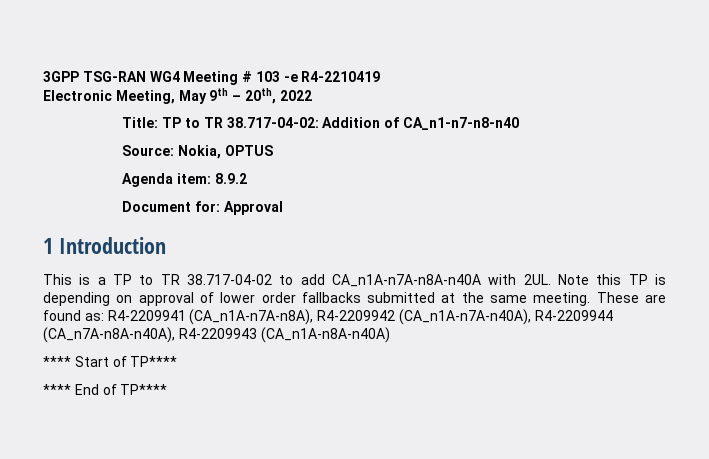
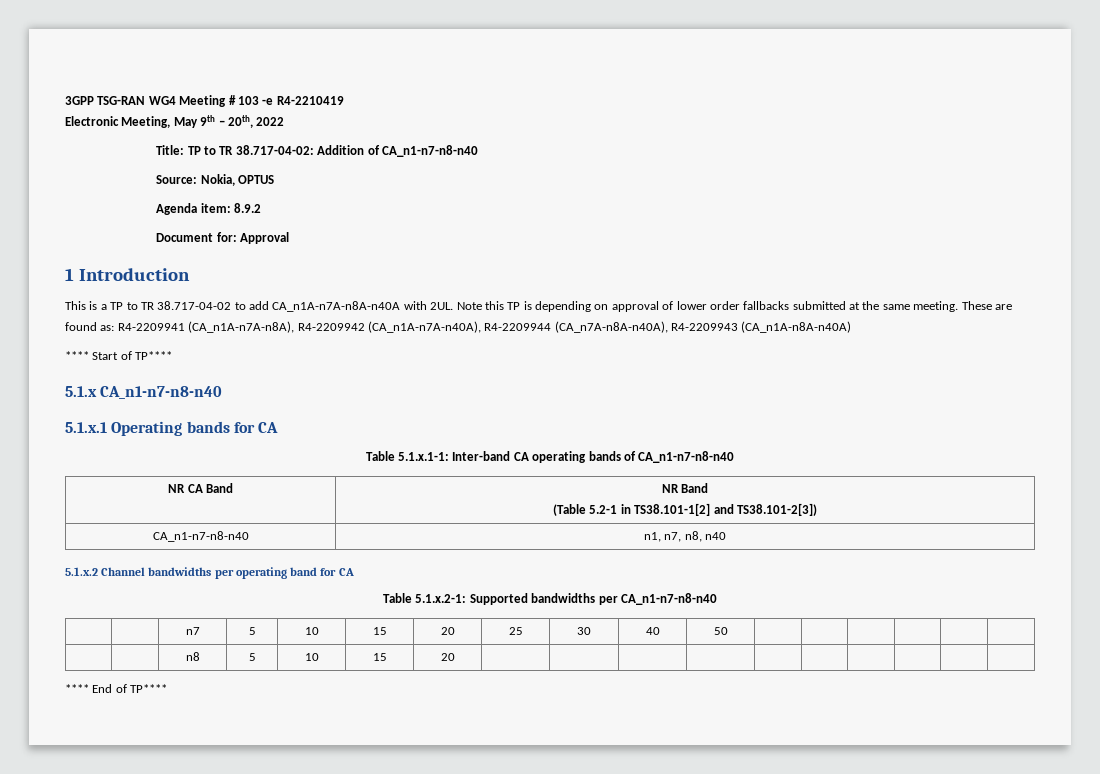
(178, 361) none -> [65,386,223,399] [65,421,279,436] [365,451,735,463] [168,483,233,493] [661,483,709,493] [553,503,817,516] [152,531,249,542] [643,531,727,542] [65,567,354,579] [383,593,717,605] [185,627,200,635] [248,627,256,635] [304,627,319,635] [372,627,387,635] [440,627,455,635] [508,627,523,635] [577,627,591,635] [645,627,660,635] [713,627,728,635] [185,652,200,661] [248,653,256,661] [304,653,319,661] [372,653,387,661] [440,653,455,661] // 5.1.x CA_n1-n7-n8-n40 // 5.1.x.1 Operating bands for CA // Table 5.1.x.1-1: Inter-band CA operating bands of CA_n1-n7-n8-n40 // NR CA Band | NR Band // (Table 5.2-1 in TS38.101-1[2] and TS38.101-2[3]) // CA_n1-n7-n8-n40 | n1, n7, n8, n40 // 5.1.x.2 Channel bandwidths per operating band for CA // Table 5.1.x.2-1: Supported bandwidths per CA_n1-n7-n8-n40 // | | n7 | 5 | 10 | 15 | 20 | 25 | 30 | 40 | 50 | | | | | | // | | n8 | 5 | 10 | 15 | 20 | | | | | | | | | |

